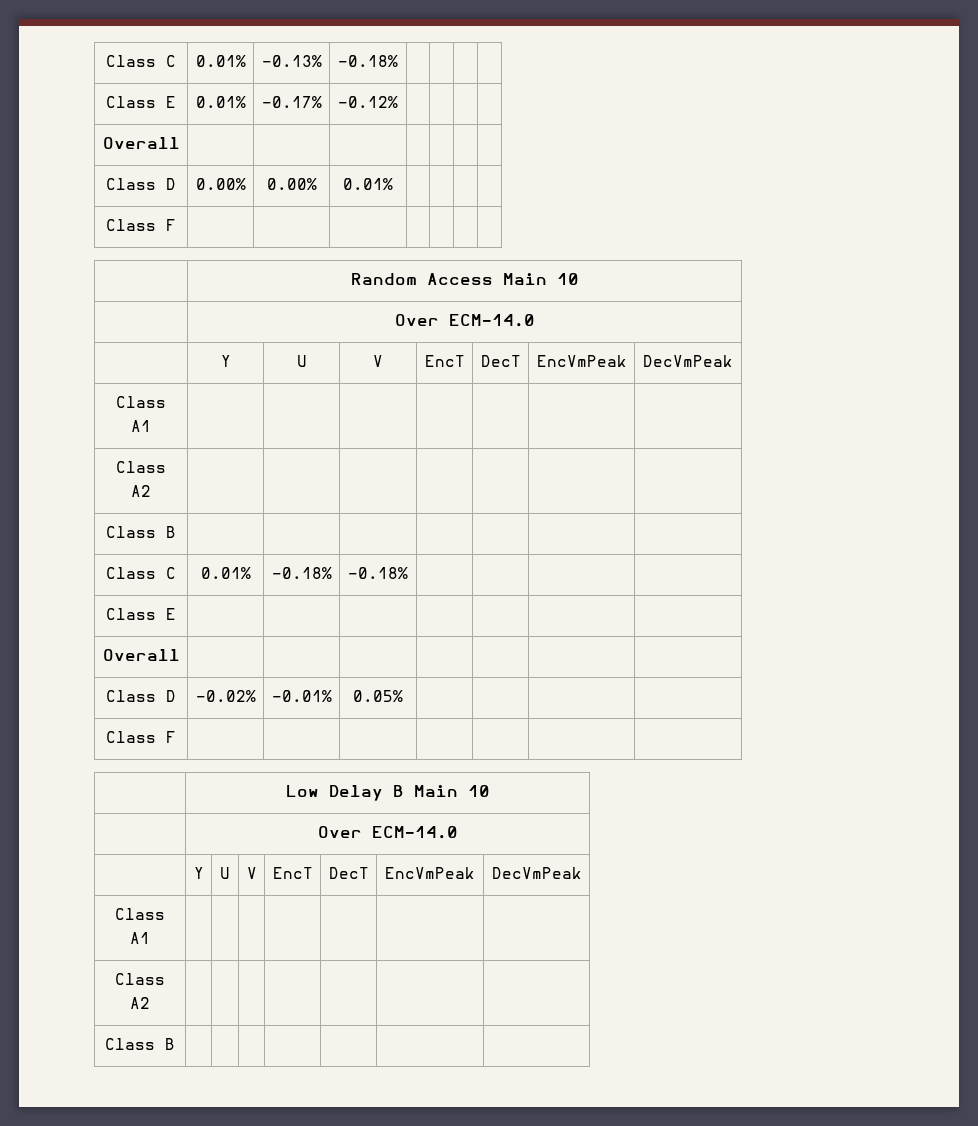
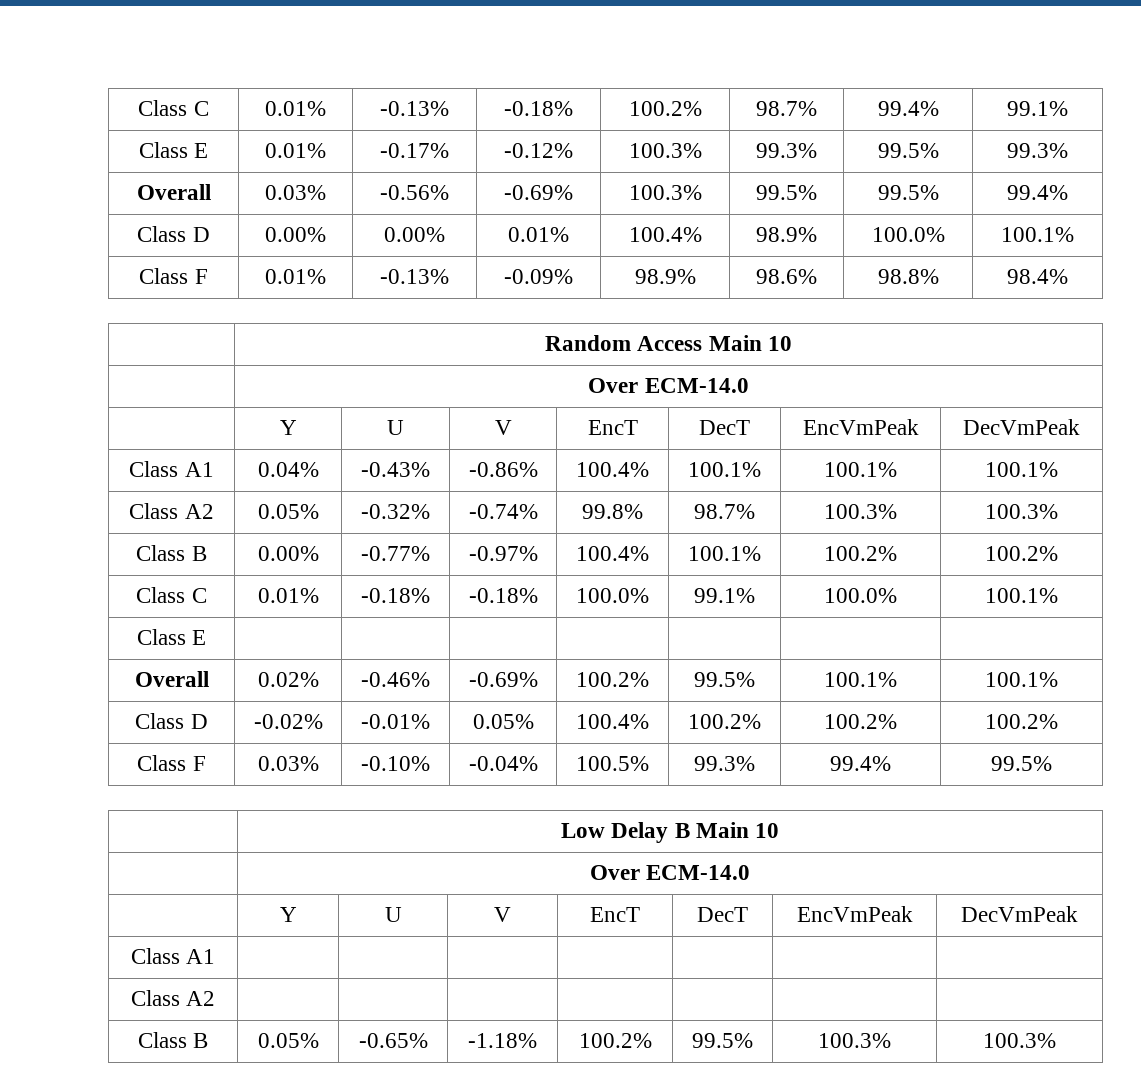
(398, 61) | | | -> [628,101,702,116] [756,101,817,116] [877,101,939,116] [1007,101,1068,116] 100.2% | 98.7% | 99.4% | 99.1%
[102,137,180,149] | | | // Overall | | | | | | | -> [628,143,702,158] [756,143,817,158] [877,143,939,158] [1007,143,1068,158] [136,184,211,200] [265,185,326,200] [380,185,449,200] [504,185,573,200] [628,185,702,200] [756,185,817,200] [877,185,939,200] [1007,185,1068,200] 100.3% | 99.3% | 99.5% | 99.3% // Overall | 0.03% | -0.56% | -0.69% | 100.3% | 99.5% | 99.5% | 99.4%
[106,219,176,231] | | | // Class F | | | | | | | -> [628,227,702,242] [756,227,817,242] [871,227,945,242] [1001,227,1074,242] [139,268,208,284] [265,269,326,284] [380,269,449,284] [504,269,573,284] [634,269,696,284] [756,269,817,284] [877,269,939,284] [1007,269,1068,284] 100.4% | 98.9% | 100.0% | 100.1% // Class F | 0.01% | -0.13% | -0.09% | 98.9% | 98.6% | 98.8% | 98.4%
[116,461,166,473] [131,485,151,497] [106,526,176,538] | | | | | | // Class A2 | | | | | | | // Class B | | | | | | | -> [257,462,319,477] [361,462,430,477] [468,462,538,477] [576,462,649,477] [688,462,761,477] [824,462,897,477] [985,462,1058,477] [129,503,214,519] [257,504,319,519] [361,504,430,519] [468,504,538,519] [582,504,643,519] [694,504,755,519] [824,504,897,519] [985,504,1058,519] [136,545,207,561] [257,546,319,561] [361,546,430,561] [468,546,538,561] [576,546,649,561] [688,546,761,561] [824,546,897,561] [985,546,1058,561] 0.04% | -0.43% | -0.86% | 100.4% | 100.1% | 100.1% | 100.1% // Class A2 | 0.05% | -0.32% | -0.74% | 99.8% | 98.7% | 100.3% | 100.3% // Class B | 0.00% | -0.77% | -0.97% | 100.4% | 100.1% | 100.2% | 100.2%
(408, 573) | | | -> [576,588,649,603] [694,588,755,603] [824,588,897,603] [985,588,1058,603] 100.0% | 99.1% | 100.0% | 100.1%
(180, 655) | | | | | | -> [257,672,319,687] [361,672,430,687] [468,672,538,687] [576,672,649,687] [694,672,755,687] [824,672,897,687] [985,672,1058,687] 0.02% | -0.46% | -0.69% | 100.2% | 99.5% | 100.1% | 100.1%
[106,731,176,743] | | | // Class F | | | | | | | -> [576,714,649,729] [688,714,761,729] [824,714,897,729] [985,714,1058,729] [137,755,206,771] [257,756,319,771] [361,756,430,771] [468,756,538,771] [576,756,649,771] [694,756,755,771] [830,756,891,771] [991,756,1052,771] 100.4% | 100.2% | 100.2% | 100.2% // Class F | 0.03% | -0.10% | -0.04% | 100.5% | 99.3% | 99.4% | 99.5%
(175, 1044) | | | | | | -> [257,1033,319,1048] [358,1033,428,1048] [468,1033,537,1048] [578,1033,652,1048] [692,1033,753,1048] [818,1033,891,1048] [983,1033,1056,1048] 0.05% | -0.65% | -1.18% | 100.2% | 99.5% | 100.3% | 100.3%

